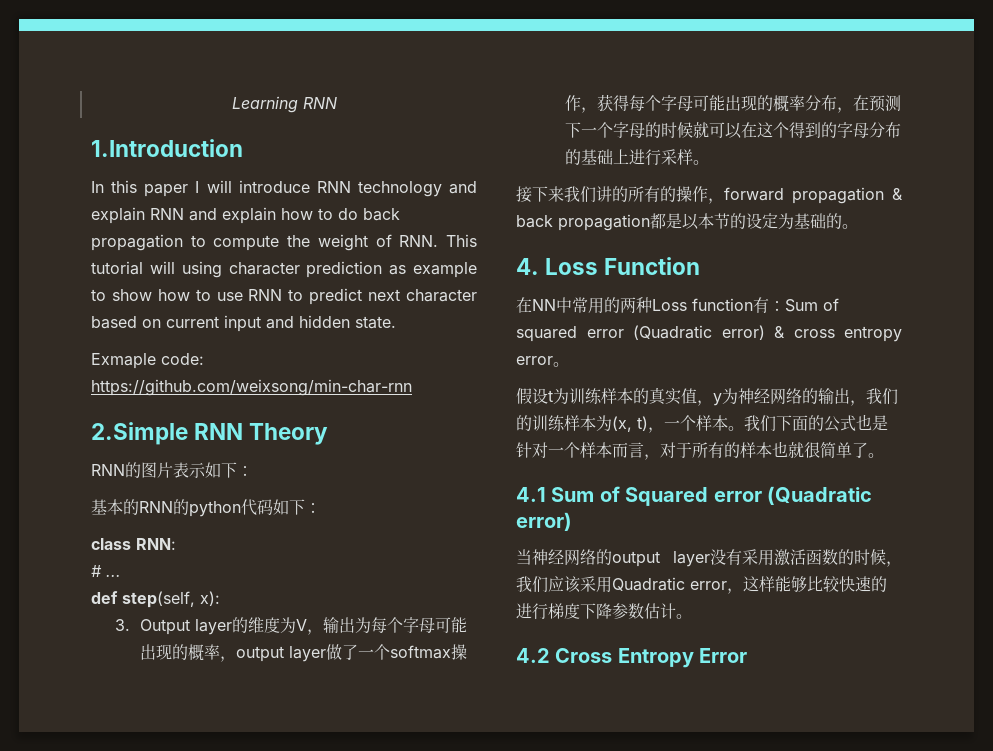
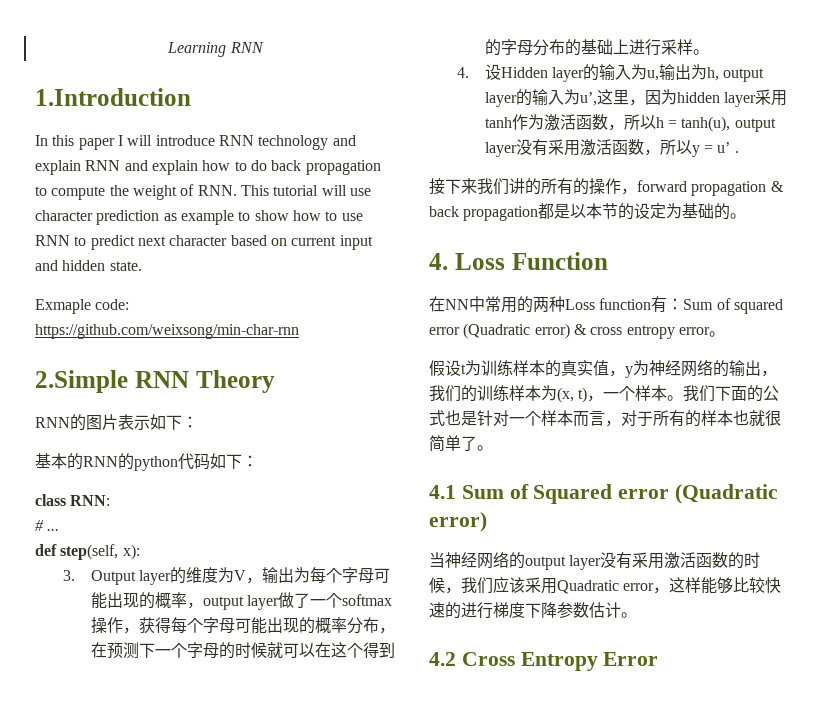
[181,261,222,278] using -> [349,188,371,196] use
(709, 162) none -> [456,64,765,82] [484,89,788,107] [484,114,776,132] [484,139,739,157] // 4.设Hidden layer的输入为u,输出为h, output layer的输入为u’,这里，因为hidden layer采用tanh作为激活函数，所以h = tanh(u), output layer没有采用激活函数，所以y = u’ .

